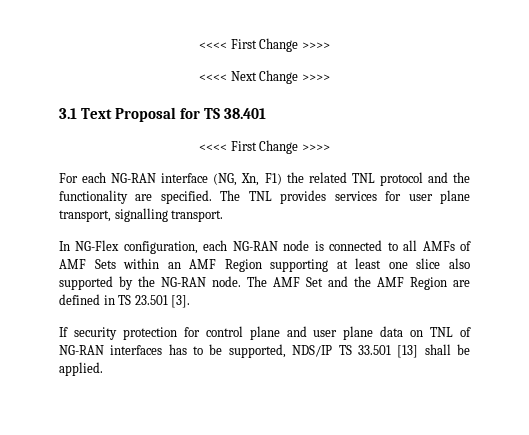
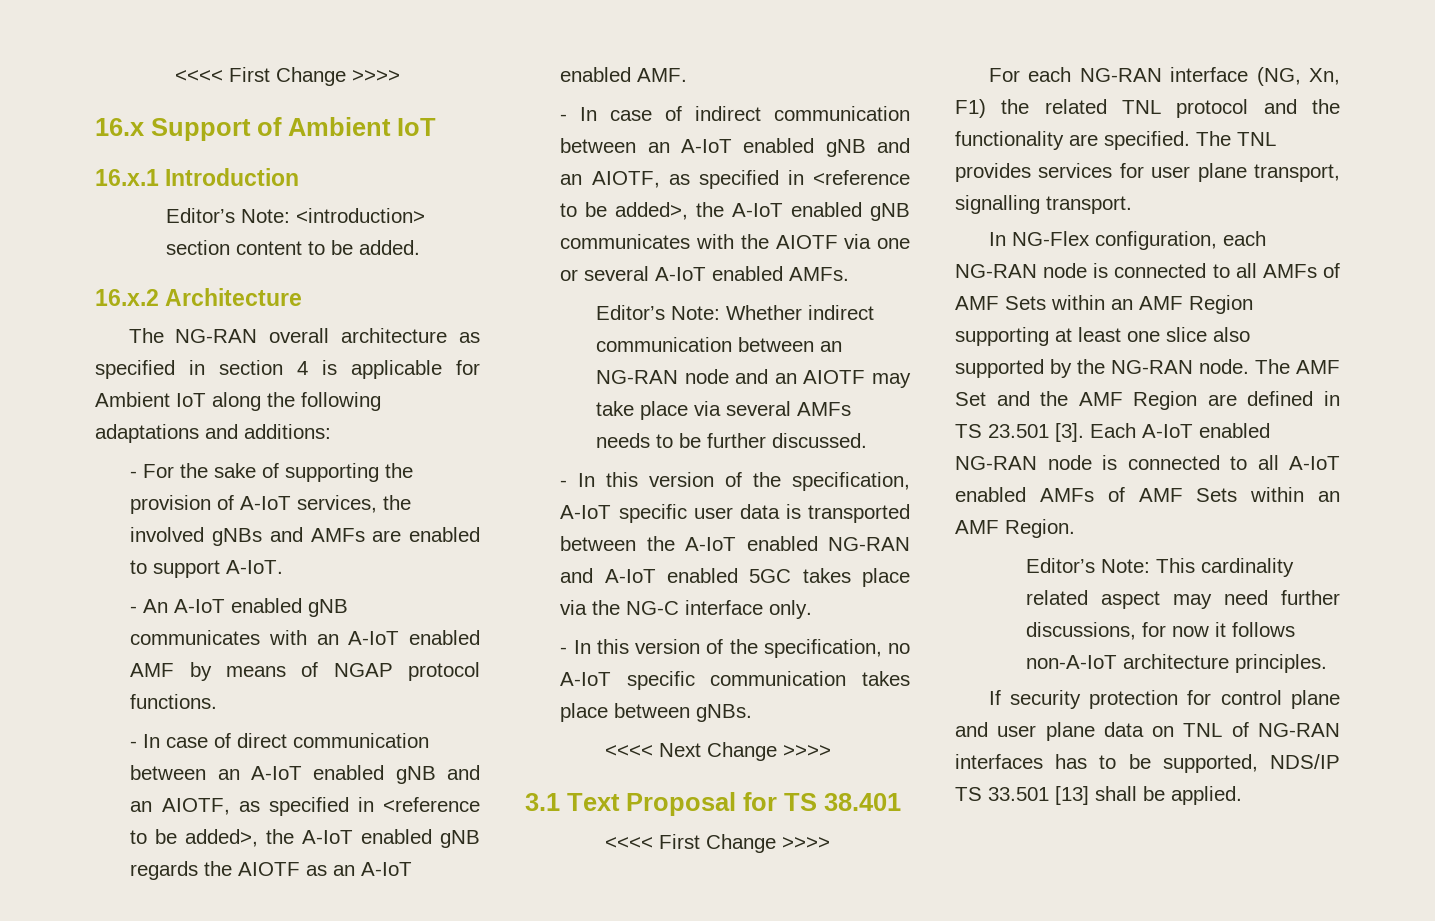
[199,38,330,52] <<<< First Change >>>> -> [175,67,400,86] [95,117,436,141] [95,168,300,186] [165,208,425,223] [165,240,420,255] [95,288,303,306] [128,328,480,343] [95,360,480,379] [95,392,381,411] [95,424,331,443] [130,463,414,482] [130,495,412,514] [130,527,481,546] [130,560,284,578] [130,598,349,617] [130,630,480,645] [130,662,481,681] [130,694,218,709] [130,733,430,748] [130,765,480,784] [130,797,480,816] [130,829,480,848] [130,861,413,880] [560,67,688,82] [560,106,910,121] [560,138,910,157] [560,170,910,189] [560,202,910,221] [560,234,911,249] [560,266,850,281] [595,305,874,320] [595,337,842,352] [595,369,911,388] [595,401,851,420] [595,433,867,448] [560,472,910,491] [560,504,910,523] [560,536,910,551] [560,568,910,587] [560,600,813,619] [560,639,910,658] [560,671,910,690] [560,703,753,722] <<<< First Change >>>> // 16.x Support of Ambient IoT // 16.x.1 Introduction // Editor’s Note: <introduction> section content to be added. // 16.x.2 Architecture // The NG-RAN overall architecture as specified in section 4 is applicable for Ambient IoT along the following adaptations and additions: // - For the sake of supporting the provision of A-IoT services, the involved gNBs and AMFs are enabled to support A-IoT. // - An A-IoT enabled gNB communicates with an A-IoT enabled AMF by means of NGAP protocol functions. // - In case of direct communication between an A-IoT enabled gNB and an AIOTF, as specified in <reference to be added>, the A-IoT enabled gNB regards the AIOTF as an A-IoT enabled AMF. // - In case of indirect communication between an A-IoT enabled gNB and an AIOTF, as specified in <reference to be added>, the A-IoT enabled gNB communicates with the AIOTF via one or several A-IoT enabled AMFs. // Editor’s Note: Whether indirect communication between an NG-RAN node and an AIOTF may take place via several AMFs needs to be further discussed. // - In this version of the specification, A-IoT specific user data is transported between the A-IoT enabled NG-RAN and A-IoT enabled 5GC takes place via the NG-C interface only. // - In this version of the specification, no A-IoT specific communication takes place between gNBs.
(191, 301) none -> [1090,423,1270,438] [955,455,1340,470] [955,487,1340,502] [955,519,1075,538] [1025,558,1294,577] [1025,590,1340,609] [1025,622,1295,640] [1025,654,1327,673] Each A-IoT enabled NG-RAN node is connected to all A-IoT enabled AMFs of AMF Sets within an AMF Region. // Editor’s Note: This cardinality related aspect may need further discussions, for now it follows non-A-IoT architecture principles.

